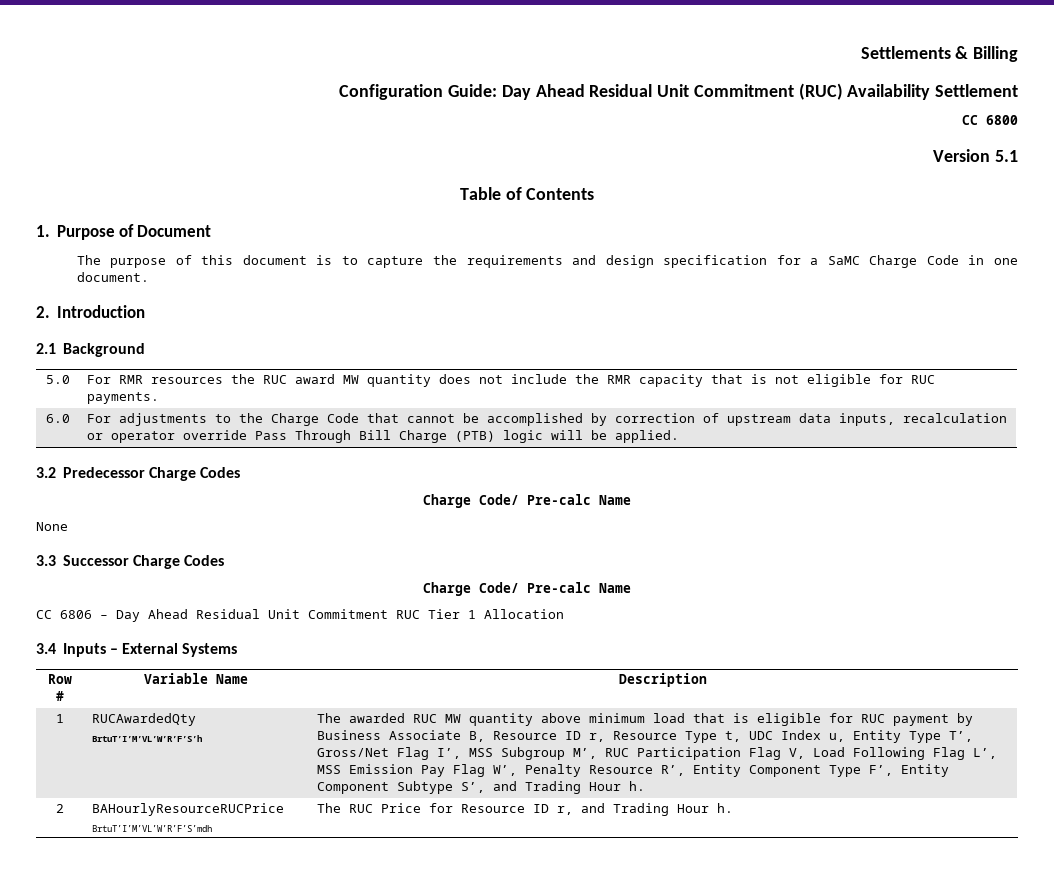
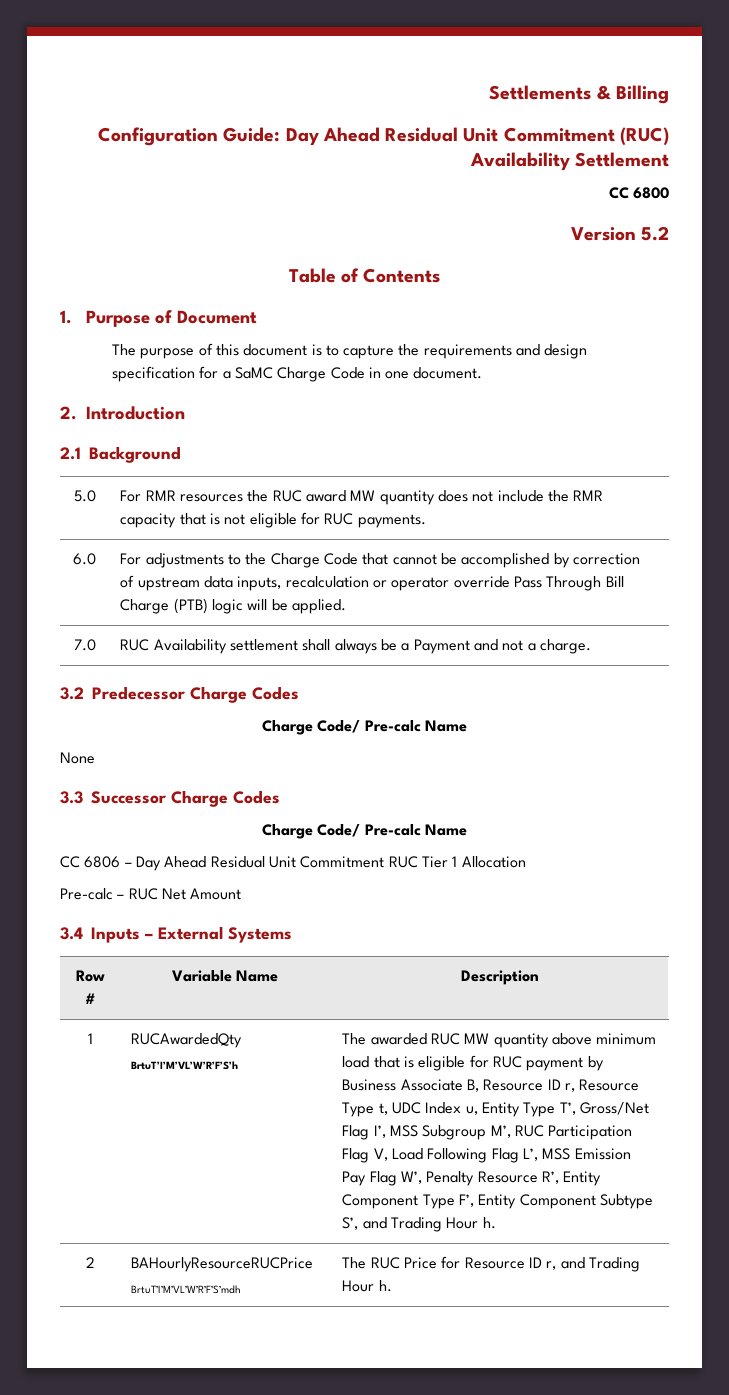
[995,150,1018,162] 5.1 -> [641,226,669,241] 5.2
(679, 436) none -> [73,639,96,651] [120,639,592,654] // 7.0 | RUC Availability settlement shall always be a Payment and not a charge.
(564, 614) none -> [60,888,242,900] // Pre-calc – RUC Net Amount

